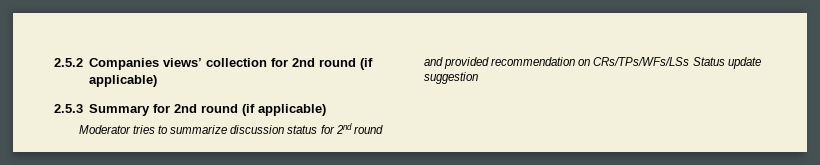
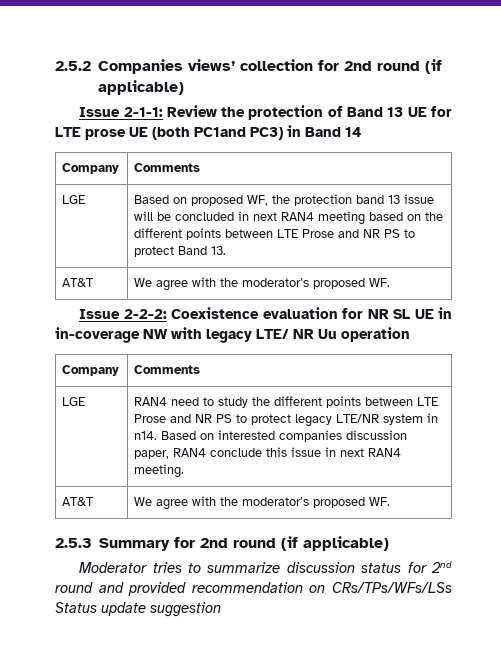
(157, 81) none -> [79,105,453,120] [55,125,361,140] [62,163,120,174] [134,163,201,172] [62,195,86,204] [134,194,435,206] [134,211,444,225] [134,228,416,240] [134,246,227,257] [62,278,95,287] [134,277,391,291] [79,307,452,319] [55,327,410,343] [62,365,120,376] [134,365,201,374] [62,397,86,406] [134,396,439,408] [134,413,439,427] [134,430,408,442] [134,447,402,459] [134,464,185,478] [62,497,95,506] [134,496,391,510] // Issue 2-1-1: Review the protection of Band 13 UE for LTE prose UE (both PC1and PC3) in Band 14 // Company | Comments // LGE | Based on proposed WF, the protection band 13 issue will be concluded in next RAN4 meeting based on the different points between LTE Prose and NR PS to protect Band 13. // AT&T | We agree with the moderator’s proposed WF. // Issue 2-2-2: Coexistence evaluation for NR SL UE in in-coverage NW with legacy LTE/ NR Uu operation // Company | Comments // LGE | RAN4 need to study the different points between LTE Prose and NR PS to protect legacy LTE/NR system in n14. Based on interested companies discussion paper, RAN4 conclude this issue in next RAN4 meeting. // AT&T | We agree with the moderator’s proposed WF.

